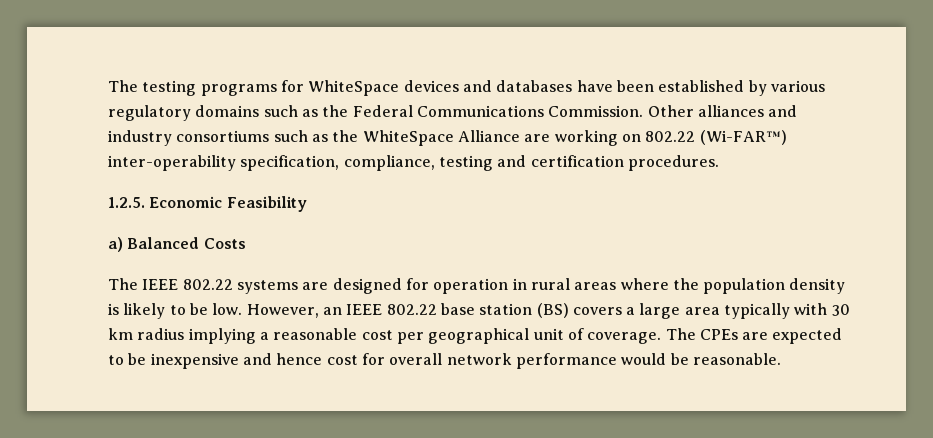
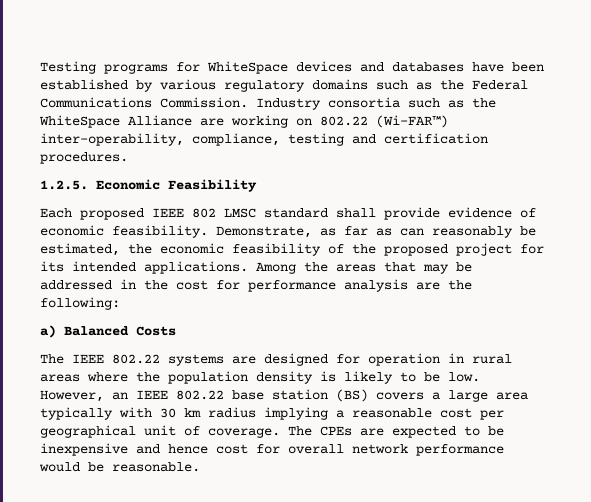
[108,80,197,96] The testing -> [40,61,96,74] Testing
[647,105,798,117] [108,130,270,146] Other alliances and industry consortiums -> [256,97,400,110] Industry consortia
[108,155,340,171] inter-operability specification, -> [40,133,184,146] inter-operability,
(307, 204) none -> [40,207,536,220] [40,225,536,238] [40,243,544,256] [40,261,472,274] [40,279,472,292] [40,297,120,310] // Each proposed IEEE 802 LMSC standard shall provide evidence of economic feasibility. Demonstrate, as far as can reasonably be estimated, the economic feasibility of the proposed project for its intended applications. Among the areas that may be addressed in the cost for performance analysis are the following:

